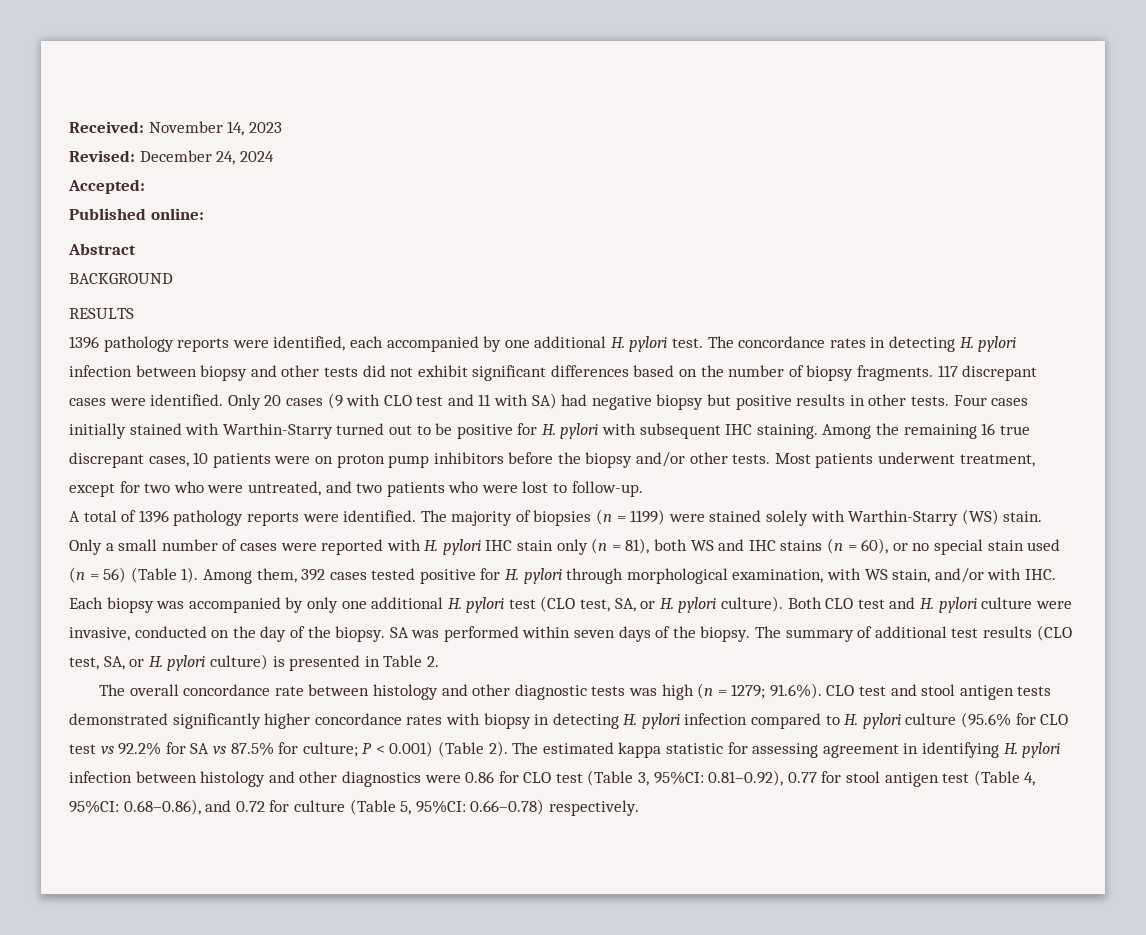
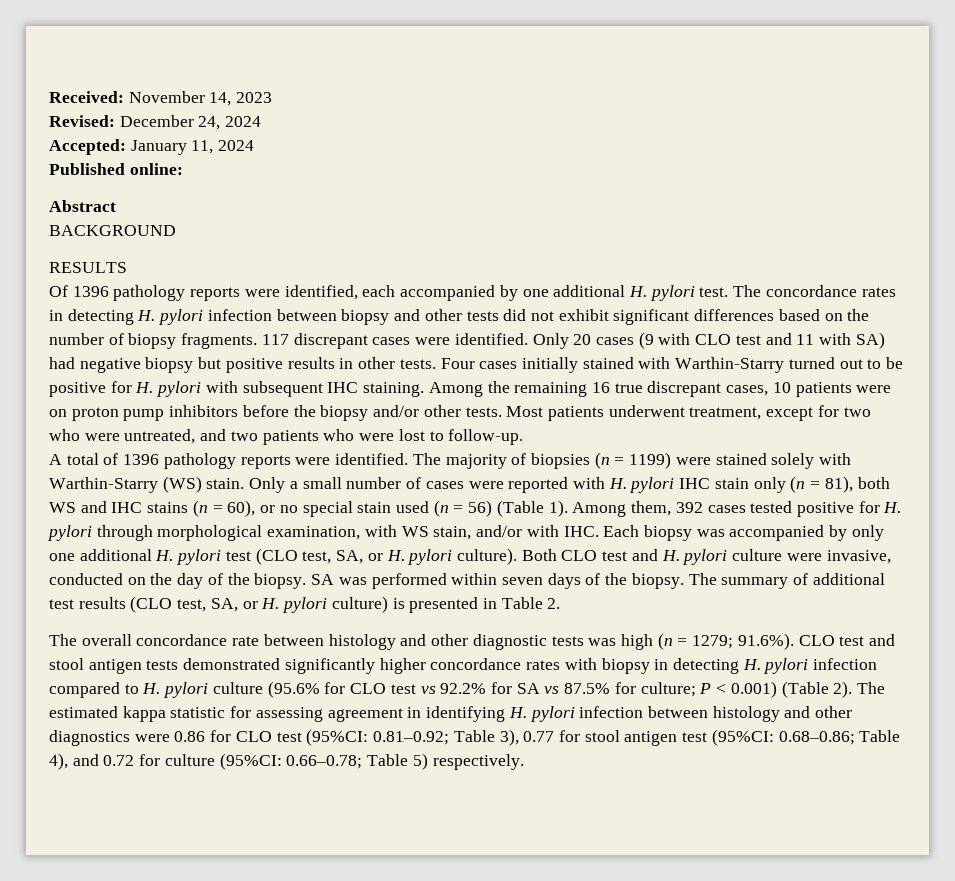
(145, 186) none -> [130,140,255,155] January 11, 2024
(134, 313) none -> [49,285,68,297] Of
[587,770,784,786] (Table 3, 95%CI: 0.81–0.92), -> [306,729,519,746] (95%CI: 0.81–0.92; Table 3),
[973,770,1036,786] [69,799,545,815] (Table 4, 95%CI: 0.68–0.86), and 0.72 for culture (Table 5, 95%CI: 0.66–0.78) -> [711,729,901,746] [49,753,428,770] (95%CI: 0.68–0.86; Table 4), and 0.72 for culture (95%CI: 0.66–0.78; Table 5)

